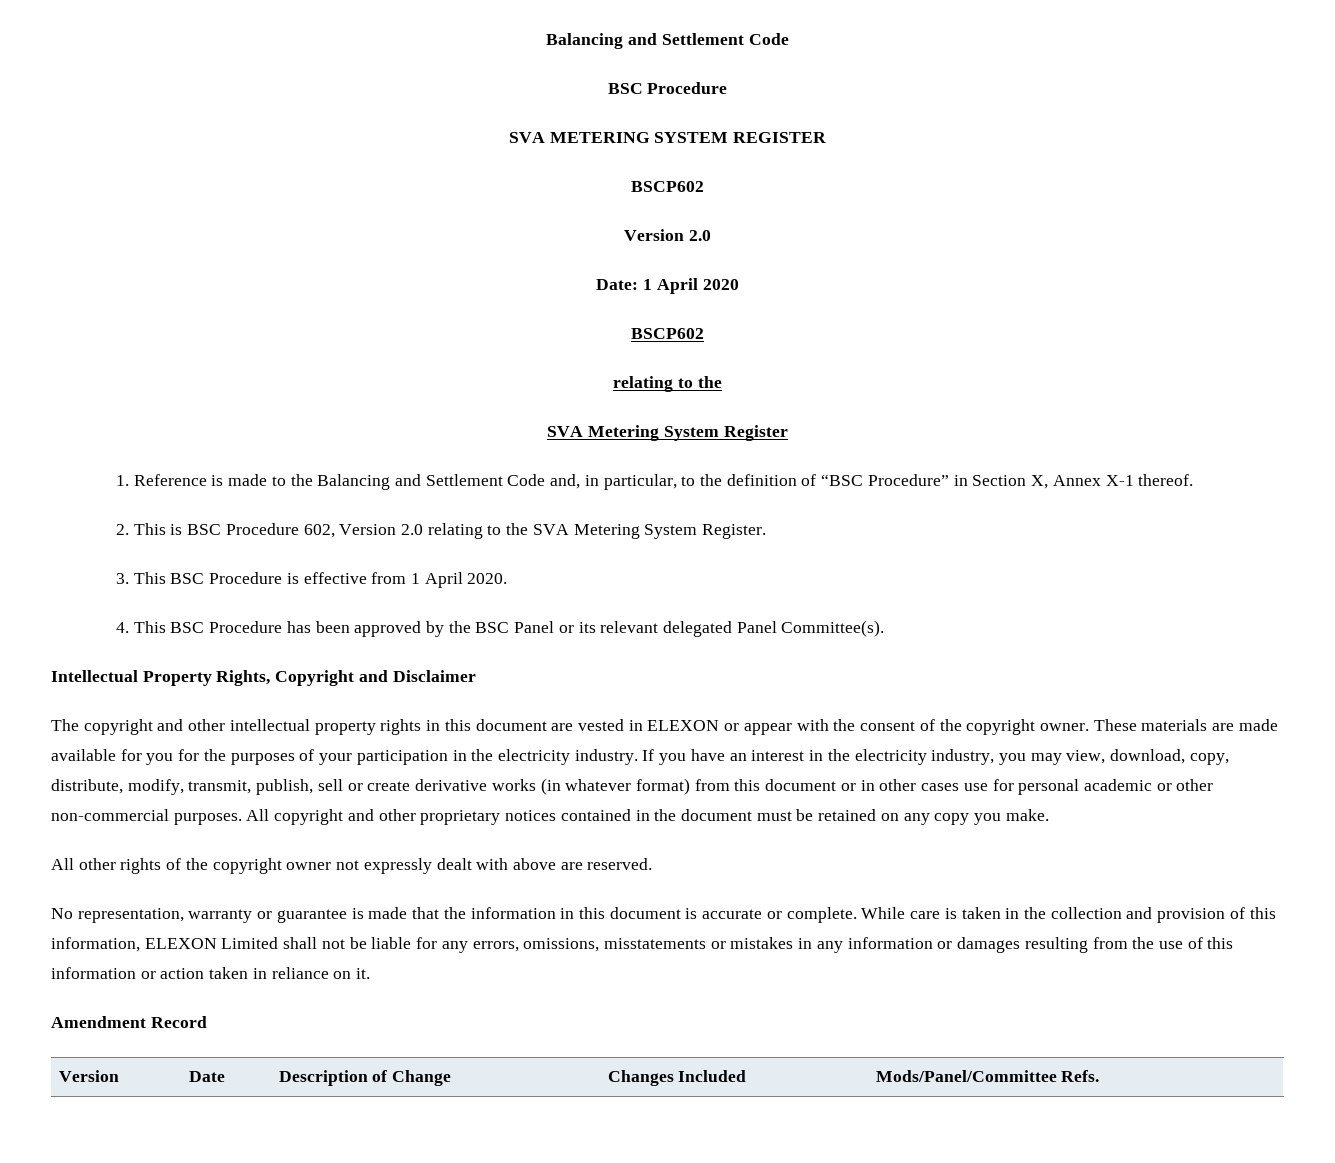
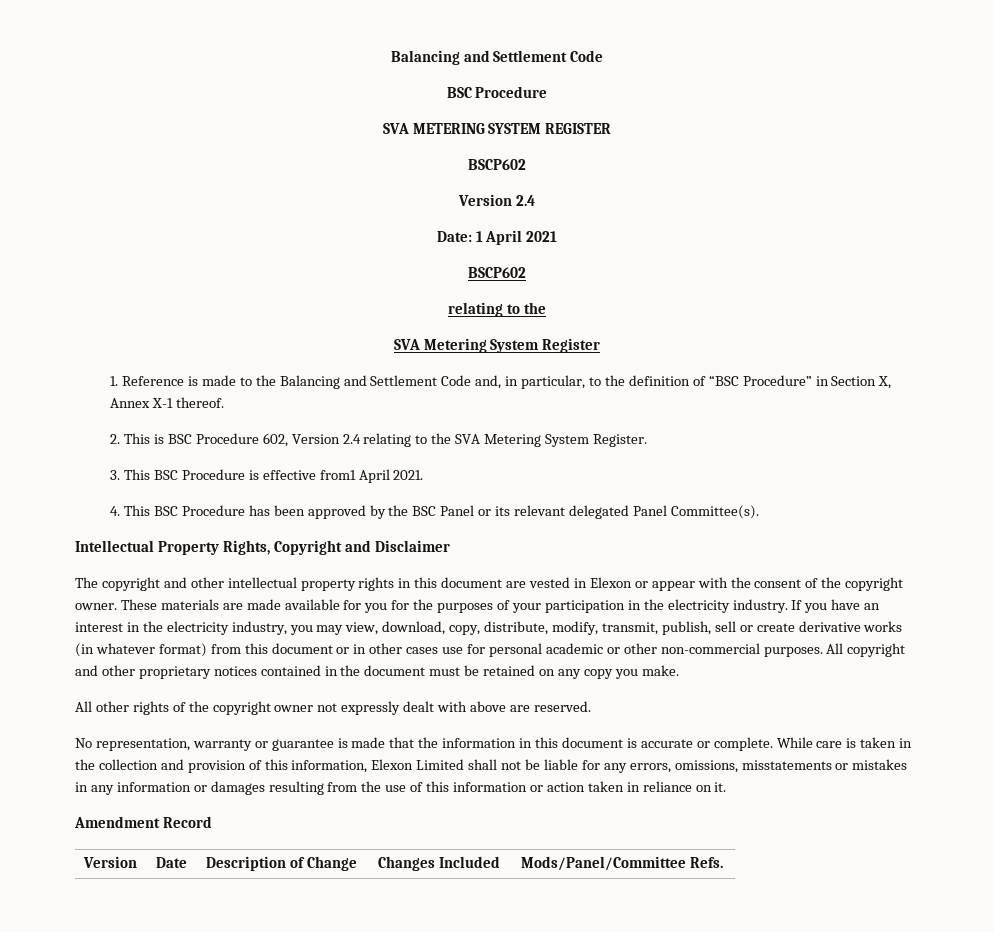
[688,230,711,241] 2.0 -> [515,195,535,206] 2.4
[702,279,739,290] 2020 -> [526,231,558,242] 2021
[400,524,423,535] 2.0 -> [342,434,361,444] 2.4
[371,572,508,588] from 1 April 2020. -> [319,469,424,483] from1 April 2021.
[647,720,720,731] ELEXON -> [589,577,632,588] Elexon
[144,938,217,949] ELEXON -> [371,759,414,770] Elexon

